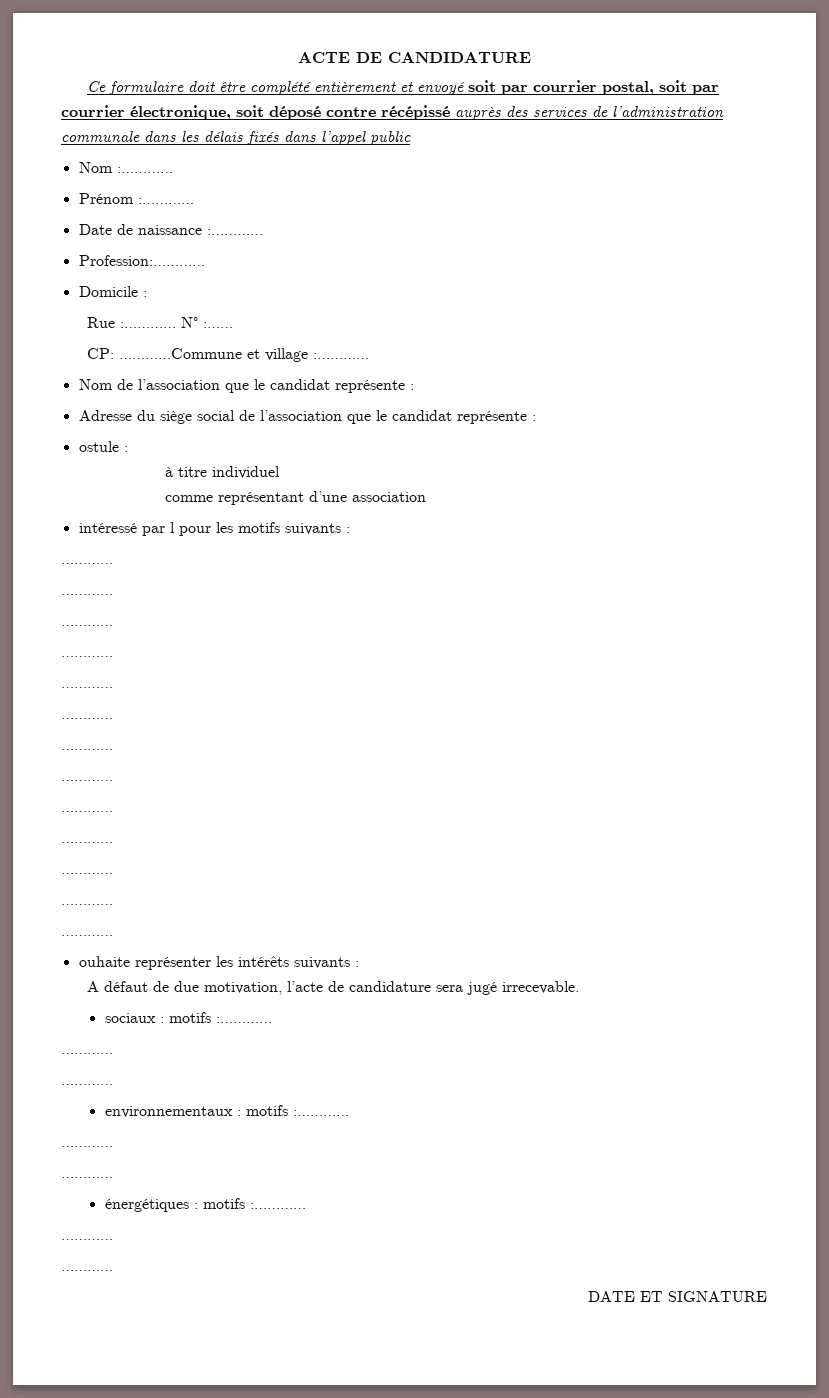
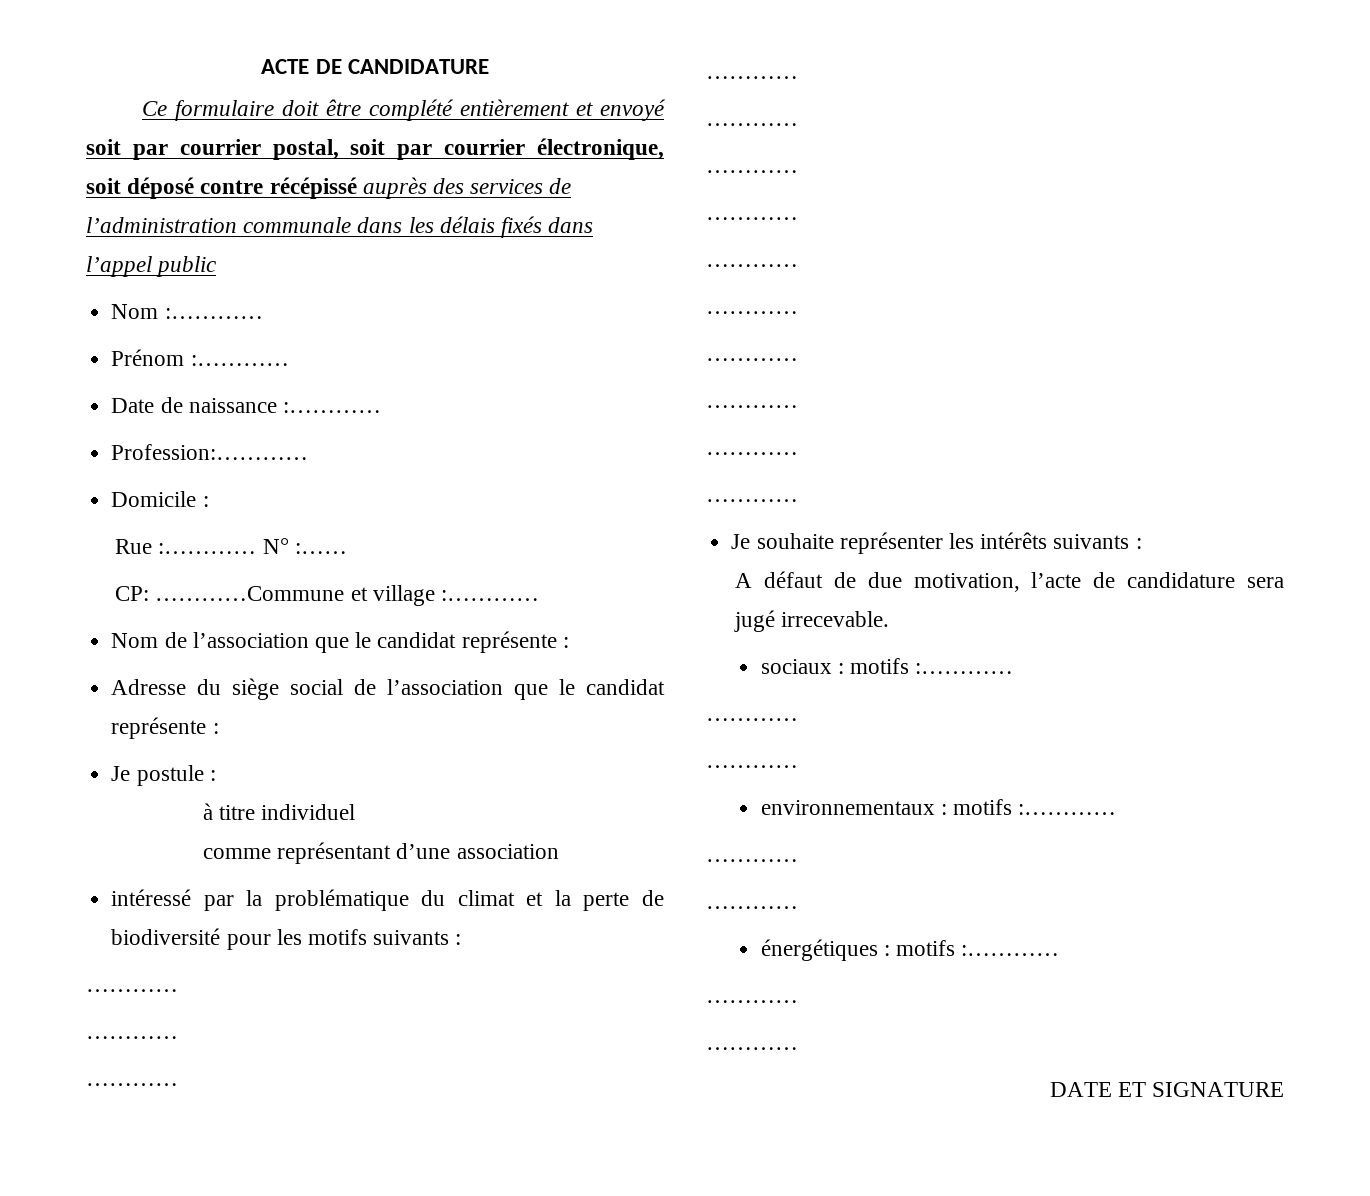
[78,441,119,452] ostule -> [111,765,204,786] Je postule
[169,522,175,533] l -> [246,889,665,911] [111,928,221,945] la problématique du climat et la perte de biodiversité
[78,956,130,967] ouhaite -> [731,533,834,549] Je souhaite

